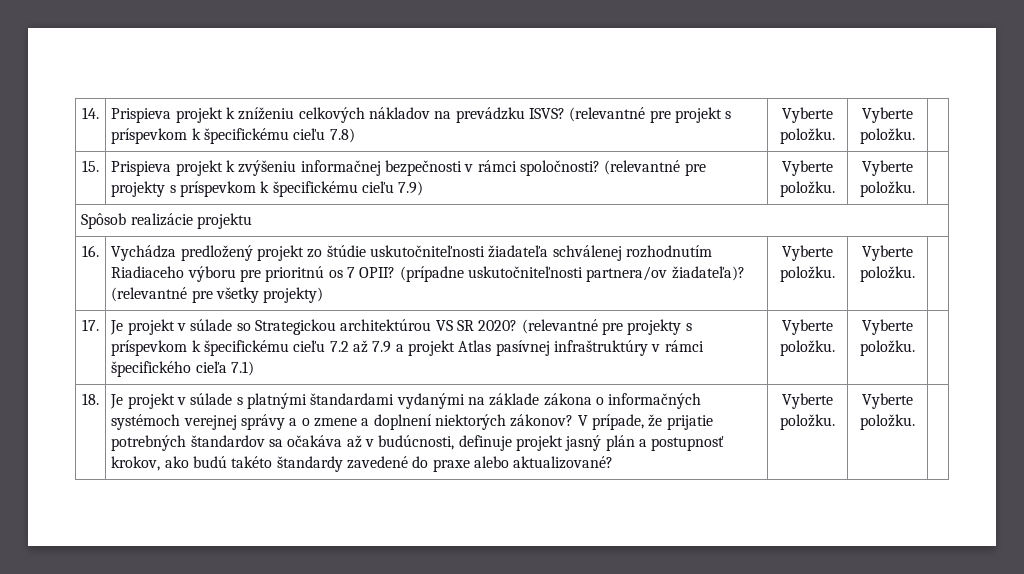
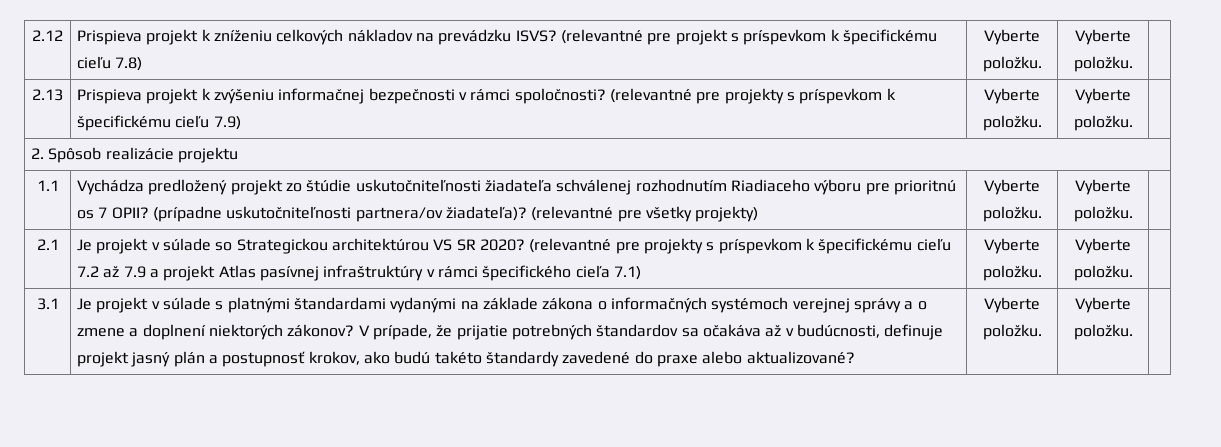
[82,107,99,119] 14. -> [32,30,63,41] 2.12
[82,160,99,172] 15. -> [32,89,63,101] 2.13
(915, 189) none -> [31,148,45,159] 2.
[82,245,99,257] 16. -> [36,180,59,191] 1.1
[82,319,99,331] 17. -> [36,239,59,250] 2.1
[82,393,99,405] 18. -> [36,298,59,310] 3.1

